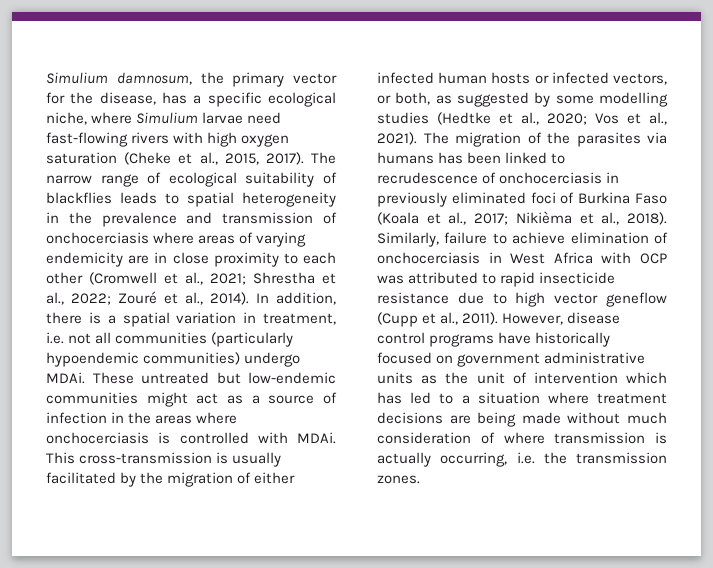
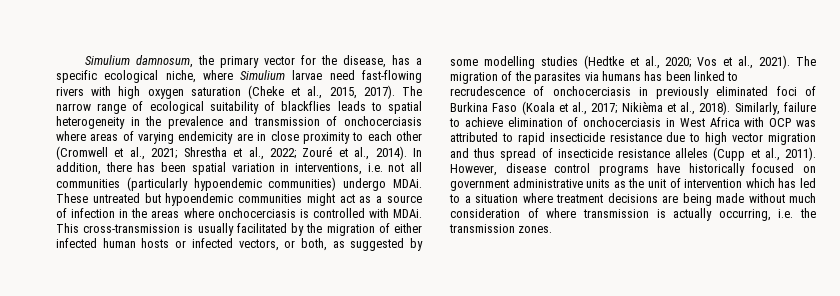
[88,312,116,324] is a -> [137,162,187,172] has been
[263,313,336,325] treatment, -> [294,163,362,175] interventions,
[248,372,336,384] low-endemic -> [165,193,234,206] hypoendemic
[606,292,667,307] geneflow -> [768,133,816,145] [450,148,709,161] migration and thus spread of insecticide resistance alleles

